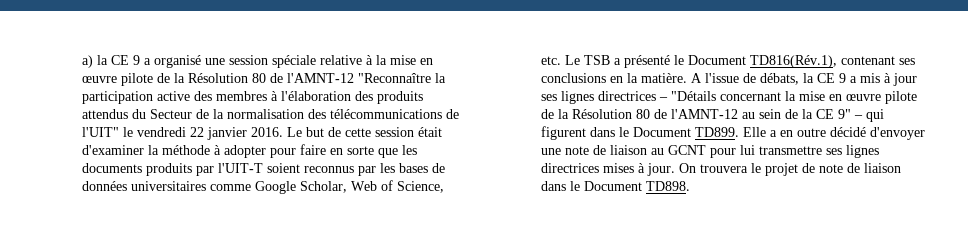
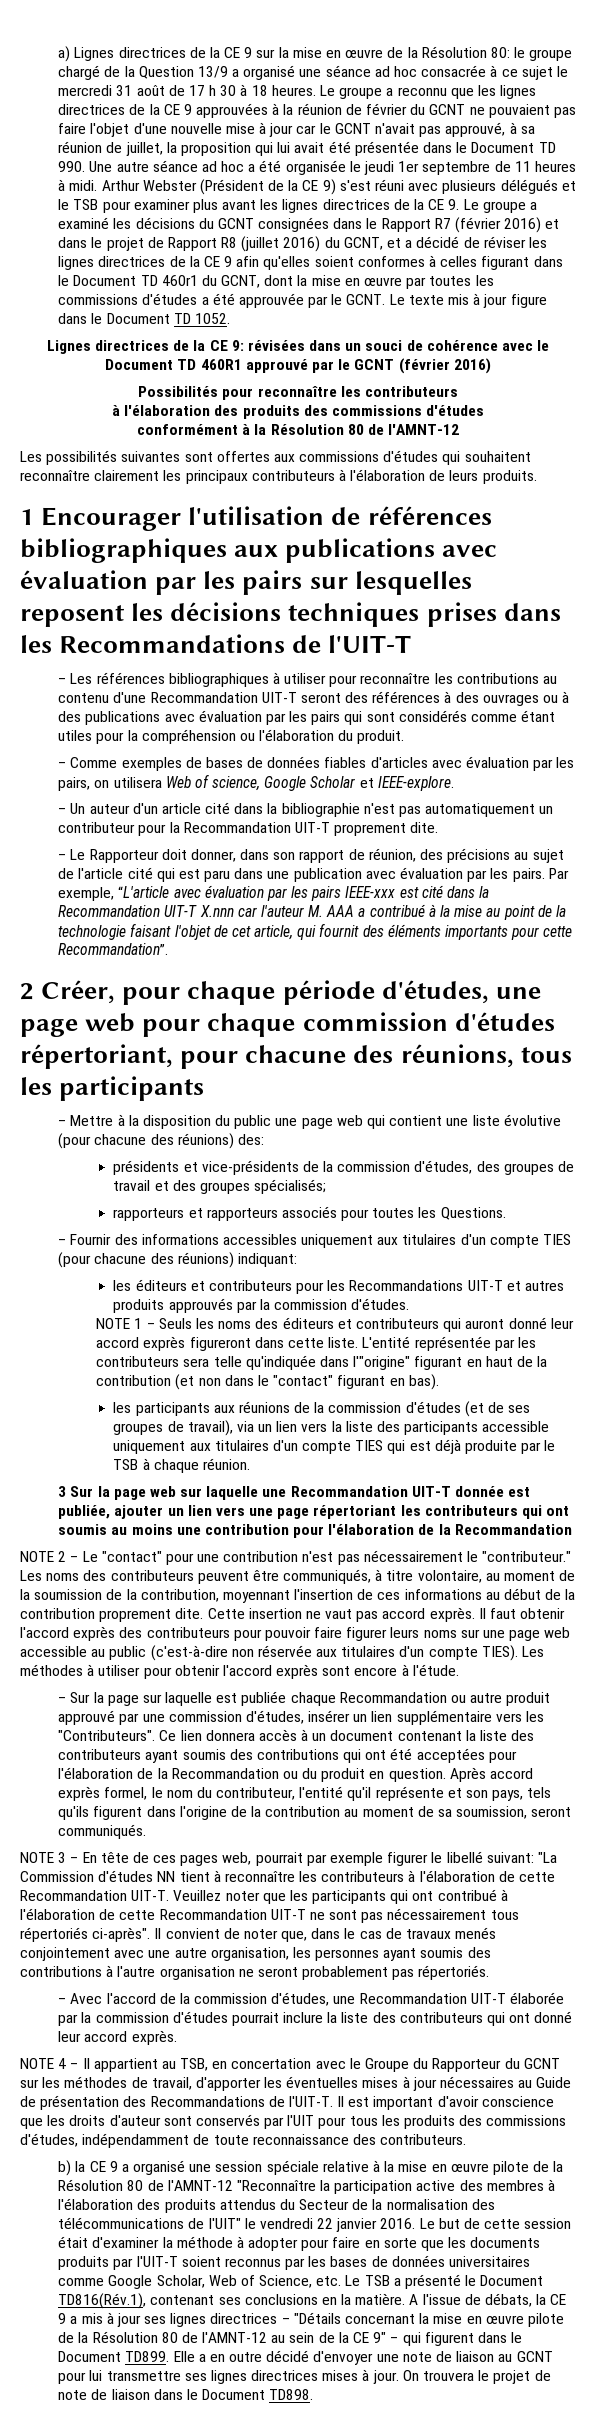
(94, 61) none -> [74,46,573,61] [58,65,568,80] [58,84,537,99] [58,103,576,118] [58,122,535,137] [58,141,556,156] [58,160,576,175] [58,179,576,195] [58,199,537,213] [58,217,560,233] [58,236,547,252] [58,255,563,270] [58,275,494,289] [58,293,547,308] [58,313,230,324] [46,340,550,354] [105,358,491,374] [138,386,458,400] [111,405,485,419] [136,424,460,435] [20,450,531,465] [20,469,537,484] [20,506,492,531] [20,538,498,563] [20,570,472,595] [20,602,561,627] [20,634,412,653] [58,672,557,687] [58,691,570,706] [58,710,556,725] [58,729,405,744] [58,756,575,771] [58,774,454,791] [58,802,554,817] [58,822,439,836] [58,848,564,863] [58,867,569,882] [58,885,490,901] [58,904,566,920] [58,923,573,940] [58,943,169,955] [20,980,541,1005] [20,1012,555,1037] [20,1044,572,1069] [20,1076,205,1101] [58,1114,561,1129] [58,1133,264,1149] [113,1160,575,1175] [113,1179,327,1194] [113,1206,506,1221] [58,1234,571,1248] [58,1252,297,1268] [113,1279,565,1294] [113,1298,410,1313] [96,1317,574,1332] [96,1336,536,1351] [96,1355,548,1370] [96,1374,439,1390] [113,1401,531,1417] [113,1420,550,1436] [113,1439,556,1454] [113,1458,250,1473] [58,1486,531,1500] [58,1505,570,1519] [58,1524,572,1538] [20,1550,572,1565] [20,1569,576,1584] [20,1588,576,1603] [20,1607,566,1622] [20,1626,571,1641] [20,1645,545,1661] [20,1664,459,1679] [58,1691,551,1706] [58,1710,544,1725] [58,1729,535,1741] [58,1748,517,1763] [58,1767,533,1782] [58,1786,552,1801] [58,1806,572,1820] [58,1824,147,1839] [20,1851,557,1866] [20,1870,556,1882] [20,1889,508,1904] [20,1908,519,1923] [20,1927,497,1942] [20,1947,491,1961] [20,1965,490,1980] [58,1992,564,2006] [58,2011,573,2026] [58,2030,177,2045] [20,2058,560,2072] [20,2076,572,2091] [20,2095,554,2110] [20,2114,567,2129] [20,2133,467,2148] [58,2160,72,2176] Lignes directrices de la CE 9 sur la mise en œuvre de la Résolution 80: le groupe chargé de la Question 13/9 a organisé une séance ad hoc consacrée à ce sujet le mercredi 31 août de 17 h 30 à 18 heures. Le groupe a reconnu que les lignes directrices de la CE 9 approuvées à la réunion de février du GCNT ne pouvaient pas faire l'objet d'une nouvelle mise à jour car le GCNT n'avait pas approuvé, à sa réunion de juillet, la proposition qui lui avait été présentée dans le Document TD 990. Une autre séance ad hoc a été organisée le jeudi 1er septembre de 11 heures à midi. Arthur Webster (Président de la CE 9) s'est réuni avec plusieurs délégués et le TSB pour examiner plus avant les lignes directrices de la CE 9. Le groupe a examiné les décisions du GCNT consignées dans le Rapport R7 (février 2016) et dans le projet de Rapport R8 (juillet 2016) du GCNT, et a décidé de réviser les lignes directrices de la CE 9 afin qu'elles soient conformes à celles figurant dans le Document TD 460r1 du GCNT, dont la mise en œuvre par toutes les commissions d'études a été approuvée par le GCNT. Le texte mis à jour figure dans le Document TD 1052. // Lignes directrices de la CE 9: révisées dans un souci de cohérence avec le Document TD 460R1 approuvé par le GCNT (février 2016) // Possibilités pour reconnaître les contributeurs // à l'élaboration des produits des commissions d'études // conformément à la Résolution 80 de l'AMNT-12 // Les possibilités suivantes sont offertes aux commissions d'études qui souhaitent reconnaître clairement les principaux contributeurs à l'élaboration de leurs produits. // 1 Encourager l'utilisation de références bibliographiques aux publications avec évaluation par les pairs sur lesquelles reposent les décisions techniques prises dans les Recommandations de l'UIT-T // – Les références bibliographiques à utiliser pour reconnaître les contributions au contenu d'une Recommandation UIT-T seront des références à des ouvrages ou à des publications avec évaluation par les pairs qui sont considérés comme étant utiles pour la compréhension ou l'élaboration du produit. // – Comme exemples de bases de données fiables d'articles avec évaluation par les pairs, on utilisera Web of science, Google Scholar et IEEE-explore. // – Un auteur d'un article cité dans la bibliographie n'est pas automatiquement un contributeur pour la Recommandation UIT-T proprement dite. // – Le Rapporteur doit donner, dans son rapport de réunion, des précisions au sujet de l'article cité qui est paru dans une publication avec évaluation par les pairs. Par exemple, “L'article avec évaluation par les pairs IEEE-xxx est cité dans la Recommandation UIT-T X.nnn car l'auteur M. AAA a contribué à la mise au point de la technologie faisant l'objet de cet article, qui fournit des éléments importants pour cette Recommandation”. // 2 Créer, pour chaque période d'études, une page web pour chaque commission d'études répertoriant, pour chacune des réunions, tous les participants // – Mettre à la disposition du public une page web qui contient une liste évolutive (pour chacune des réunions) des: // présidents et vice-présidents de la commission d'études, des groupes de travail et des groupes spécialisés; // rapporteurs et rapporteurs associés pour toutes les Questions. // – Fournir des informations accessibles uniquement aux titulaires d'un compte TIES (pour chacune des réunions) indiquant: // les éditeurs et contributeurs pour les Recommandations UIT-T et autres produits approuvés par la commission d'études. // NOTE 1 – Seuls les noms des éditeurs et contributeurs qui auront donné leur accord exprès figureront dans cette liste. L'entité représentée par les contributeurs sera telle qu'indiquée dans l'"origine" figurant en haut de la contribution (et non dans le "contact" figurant en bas). // les participants aux réunions de la commission d'études (et de ses groupes de travail), via un lien vers la liste des participants accessible uniquement aux titulaires d'un compte TIES qui est déjà produite par le TSB à chaque réunion. // 3 Sur la page web sur laquelle une Recommandation UIT-T donnée est publiée, ajouter un lien vers une page répertoriant les contributeurs qui ont soumis au moins une contribution pour l'élaboration de la Recommandation // NOTE 2 – Le "contact" pour une contribution n'est pas nécessairement le "contributeur." Les noms des contributeurs peuvent être communiqués, à titre volontaire, au moment de la soumission de la contribution, moyennant l'insertion de ces informations au début de la contribution proprement dite. Cette insertion ne vaut pas accord exprès. Il faut obtenir l'accord exprès des contributeurs pour pouvoir faire figurer leurs noms sur une page web accessible au public (c'est-à-dire non réservée aux titulaires d'un compte TIES). Les méthodes à utiliser pour obtenir l'accord exprès sont encore à l'étude. // – Sur la page sur laquelle est publiée chaque Recommandation ou autre produit approuvé par une commission d'études, insérer un lien supplémentaire vers les "Contributeurs". Ce lien donnera accès à un document contenant la liste des contributeurs ayant soumis des contributions qui ont été acceptées pour l'élaboration de la Recommandation ou du produit en question. Après accord exprès formel, le nom du contributeur, l'entité qu'il représente et son pays, tels qu'ils figurent dans l'origine de la contribution au moment de sa soumission, seront communiqués. // NOTE 3 – En tête de ces pages web, pourrait par exemple figurer le libellé suivant: "La Commission d'études NN tient à reconnaître les contributeurs à l'élaboration de cette Recommandation UIT-T. Veuillez noter que les participants qui ont contribué à l'élaboration de cette Recommandation UIT-T ne sont pas nécessairement tous répertoriés ci-après". Il convient de noter que, dans le cas de travaux menés conjointement avec une autre organisation, les personnes ayant soumis des contributions à l'autre organisation ne seront probablement pas répertoriés. // – Avec l'accord de la commission d'études, une Recommandation UIT-T élaborée par la commission d'études pourrait inclure la liste des contributeurs qui ont donné leur accord exprès. // NOTE 4 – Il appartient au TSB, en concertation avec le Groupe du Rapporteur du GCNT sur les méthodes de travail, d'apporter les éventuelles mises à jour nécessaires au Guide de présentation des Recommandations de l'UIT-T. Il est important d'avoir conscience que les droits d'auteur sont conservés par l'UIT pour tous les produits des commissions d'études, indépendamment de toute reconnaissance des contributeurs. // b)

